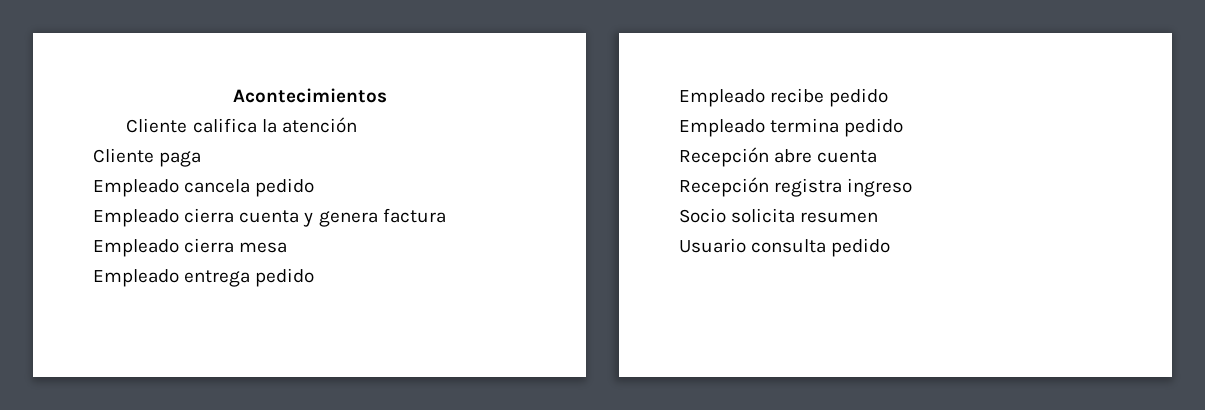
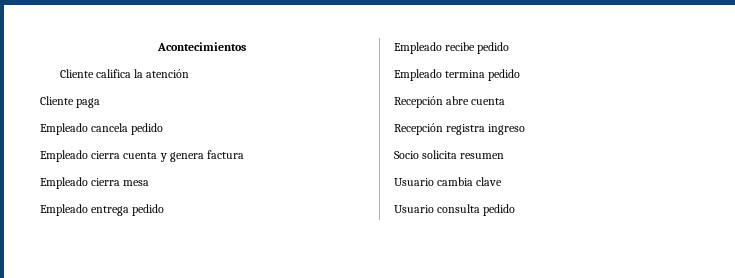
(879, 217) none -> [394,177,503,186] // Usuario cambia clave

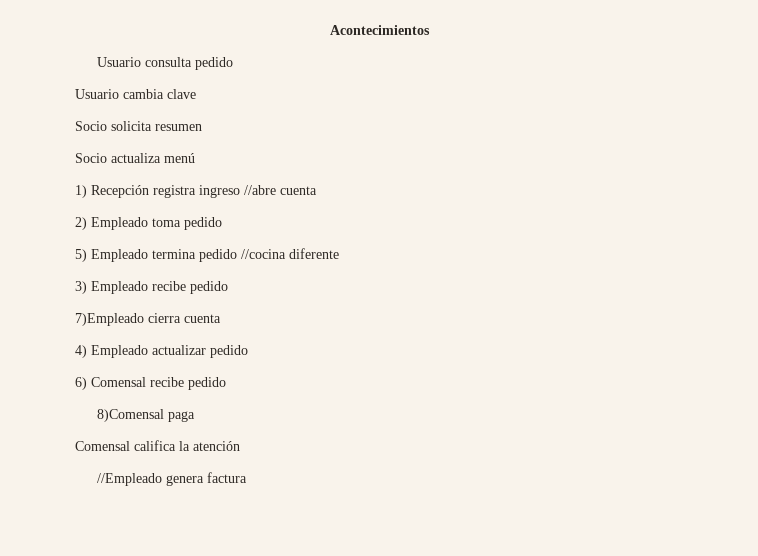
[59,69,190,78] [40,96,101,108] [40,123,164,135] [40,150,245,162] [40,177,150,189] [40,204,165,216] [394,42,510,54] [394,69,521,81] [394,96,506,108] [394,123,526,135] [394,150,505,159] [394,177,503,186] [394,204,516,216] Cliente califica la atención // Cliente paga // Empleado cancela pedido // Empleado cierra cuenta y genera factura // Empleado cierra mesa // Empleado entrega pedido // Empleado recibe pedido // Empleado termina pedido // Recepción abre cuenta // Recepción registra ingreso // Socio solicita resumen // Usuario cambia clave // Usuario consulta pedido -> [96,57,233,70] [75,89,196,99] [75,121,202,131] [75,153,195,163] [75,185,317,198] [75,217,222,230] [75,248,339,262] [75,281,228,294] [75,313,221,326] [75,345,248,358] [75,377,226,390] [96,409,195,422] [75,440,240,451] [96,472,247,486] Usuario consulta pedido // Usuario cambia clave // Socio solicita resumen // Socio actualiza menú // 1) Recepción registra ingreso //abre cuenta // 2) Empleado toma pedido // 5) Empleado termina pedido //cocina diferente // 3) Empleado recibe pedido // 7)Empleado cierra cuenta // 4) Empleado actualizar pedido // 6) Comensal recibe pedido // 8)Comensal paga // Comensal califica la atención // //Empleado genera factura

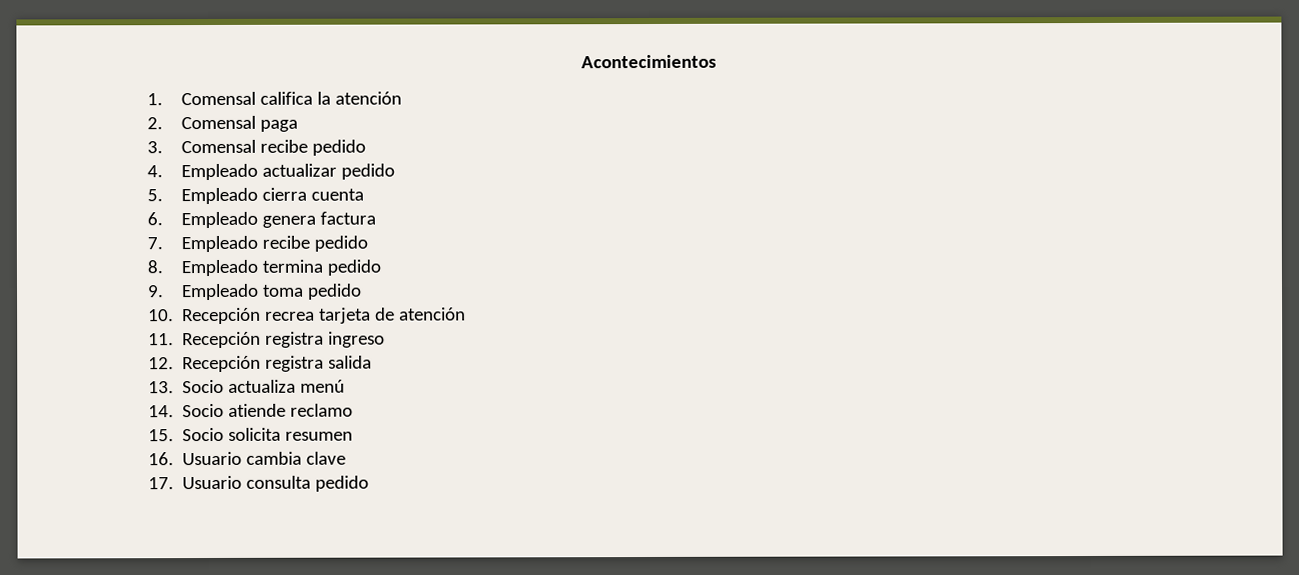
[96,57,233,70] [75,89,196,99] [75,121,202,131] [75,153,195,163] [75,185,317,198] [75,217,222,230] [75,248,339,262] [75,281,228,294] [75,313,221,326] [75,345,248,358] [75,377,226,390] [96,409,195,422] [75,440,240,451] [96,472,247,486] Usuario consulta pedido // Usuario cambia clave // Socio solicita resumen // Socio actualiza menú // 1) Recepción registra ingreso //abre cuenta // 2) Empleado toma pedido // 5) Empleado termina pedido //cocina diferente // 3) Empleado recibe pedido // 7)Empleado cierra cuenta // 4) Empleado actualizar pedido // 6) Comensal recibe pedido // 8)Comensal paga // Comensal califica la atención // //Empleado genera factura -> [147,91,403,106] [147,115,299,132] [147,139,367,156] [147,163,396,181] [147,187,365,205] [147,211,377,229] [147,235,369,253] [147,259,382,277] [147,283,363,301] [148,307,467,325] [148,331,386,349] [148,355,373,373] [148,379,346,394] [148,403,354,418] [148,427,354,442] [148,451,347,466] [148,475,370,492] 1. Comensal califica la atención // 2. Comensal paga // 3. Comensal recibe pedido // 4. Empleado actualizar pedido // 5. Empleado cierra cuenta // 6. Empleado genera factura // 7. Empleado recibe pedido // 8. Empleado termina pedido // 9. Empleado toma pedido // 10. Recepción recrea tarjeta de atención // 11. Recepción registra ingreso // 12. Recepción registra salida // 13. Socio actualiza menú // 14. Socio atiende reclamo // 15. Socio solicita resumen // 16. Usuario cambia clave // 17. Usuario consulta pedido

